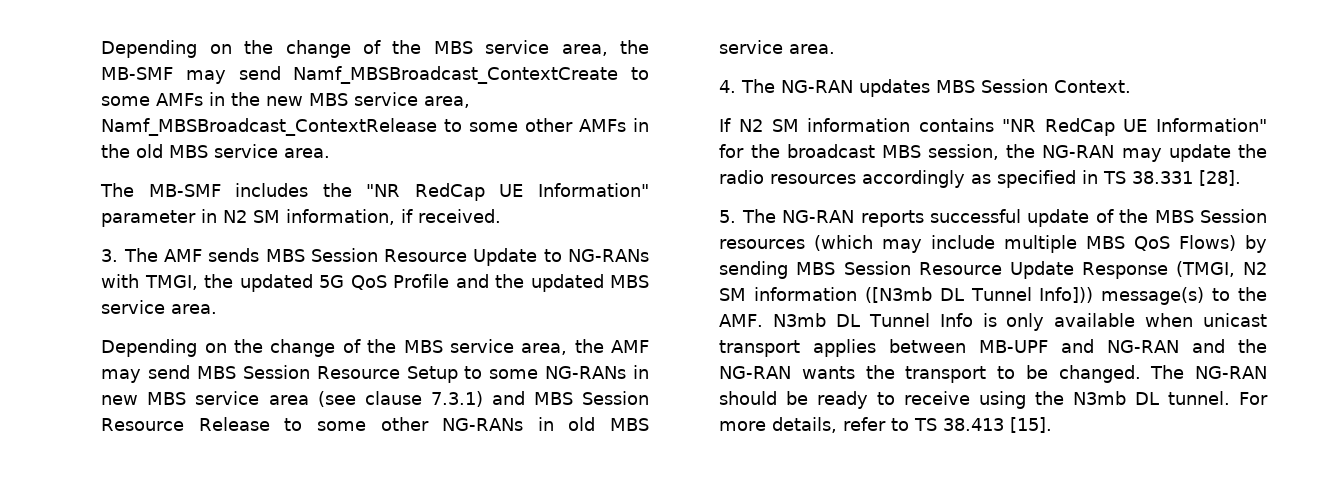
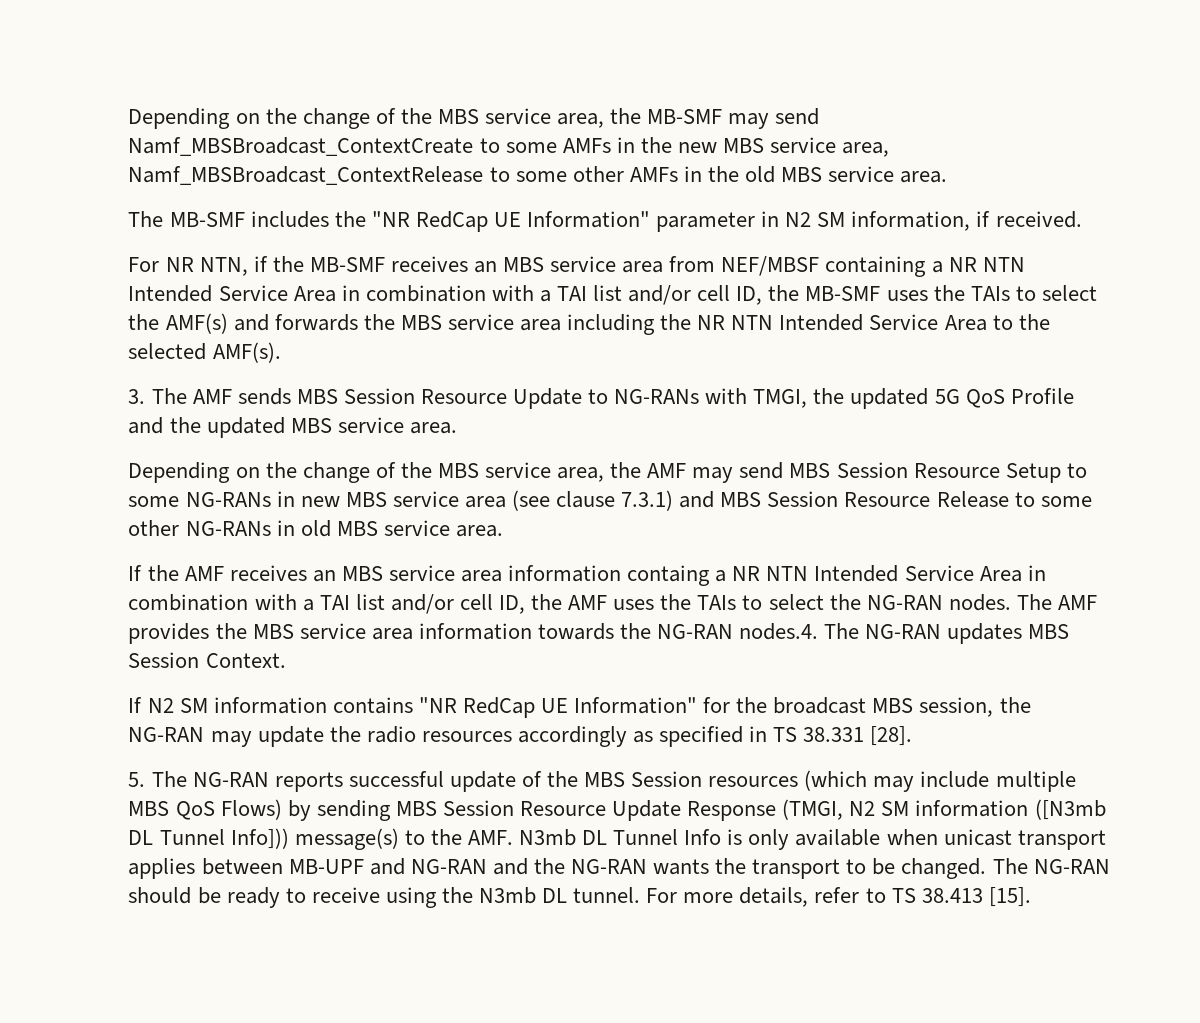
(502, 216) none -> [128,256,1025,277] [128,285,1097,305] [128,313,1050,335] [128,342,281,363] // For NR NTN, if the MB-SMF receives an MBS service area from NEF/MBSF containing a NR NTN Intended Service Area in combination with a TAI list and/or cell ID, the MB-SMF uses the TAIs to select the AMF(s) and forwards the MBS service area including the NR NTN Intended Service Area to the selected AMF(s).
[719,80,737,93] 4. -> [128,565,1046,586] [128,594,1097,614] [128,623,819,644] If the AMF receives an MBS service area information containg a NR NTN Intended Service Area in combination with a TAI list and/or cell ID, the AMF uses the TAIs to select the NG-RAN nodes. The AMF provides the MBS service area information towards the NG-RAN nodes.4.

